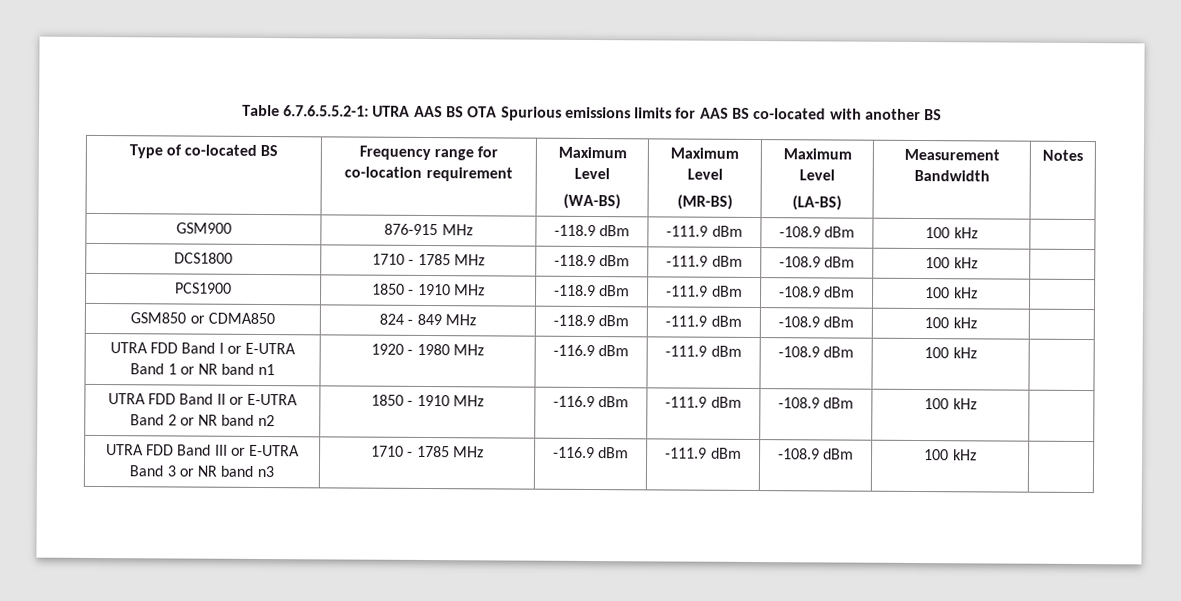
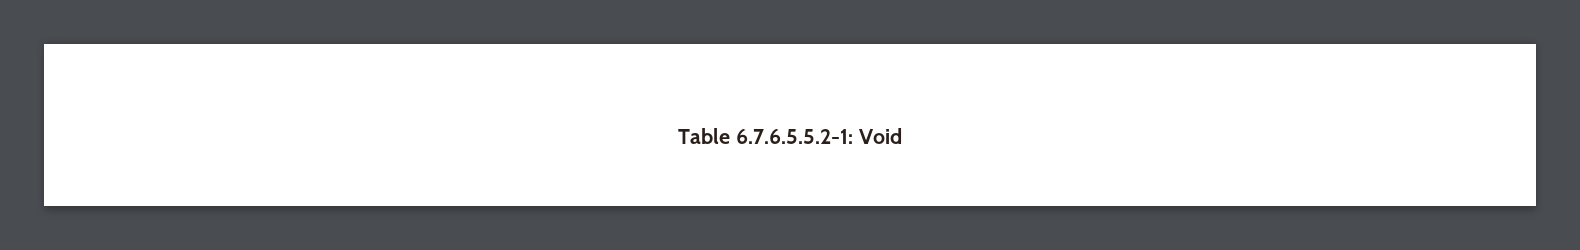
[372,105,943,121] [128,144,279,159] [358,145,499,161] [344,166,513,182] [557,146,627,159] [574,167,610,180] [563,193,621,210] [670,147,739,159] [686,168,723,180] [676,194,733,210] [782,148,852,160] [799,169,835,181] [792,195,842,211] [903,148,1000,161] [913,169,990,182] [1042,149,1083,162] [175,222,232,234] [384,223,473,236] [553,224,631,237] [666,225,743,237] [778,226,856,238] [925,227,978,239] [174,252,233,264] [372,253,485,266] [553,254,631,267] [666,255,743,267] [778,256,856,268] [925,257,978,269] [175,282,232,294] [372,283,485,296] [553,284,631,297] [666,285,743,297] [778,286,856,298] [925,287,978,299] [130,312,275,325] [379,313,476,326] [552,314,630,327] [665,315,742,327] [777,316,855,328] [924,317,977,329] [109,342,297,355] [130,363,275,376] [371,343,484,356] [552,344,630,357] [665,345,742,357] [777,346,855,358] [924,347,977,359] [107,393,299,406] [130,414,275,427] [371,394,484,407] [552,395,630,408] [665,396,742,408] [777,397,855,409] [924,398,977,410] [105,444,301,457] [129,465,274,478] [371,445,484,458] [552,446,630,459] [665,447,742,459] [777,448,855,460] [924,449,977,461] UTRA AAS BS OTA Spurious emissions limits for AAS BS co-located with another BS // Type of co-located BS | Frequency range for co-location requirement | Maximum Level // (WA-BS) | Maximum Level // (MR-BS) | Maximum Level // (LA-BS) | Measurement Bandwidth | Notes // GSM900 | 876-915 MHz | -118.9 dBm | -111.9 dBm | -108.9 dBm | 100 kHz | // DCS1800 | 1710 - 1785 MHz | -118.9 dBm | -111.9 dBm | -108.9 dBm | 100 kHz | // PCS1900 | 1850 - 1910 MHz | -118.9 dBm | -111.9 dBm | -108.9 dBm | 100 kHz | // GSM850 or CDMA850 | 824 - 849 MHz | -118.9 dBm | -111.9 dBm | -108.9 dBm | 100 kHz | // UTRA FDD Band I or E-UTRA Band 1 or NR band n1 | 1920 - 1980 MHz | -116.9 dBm | -111.9 dBm | -108.9 dBm | 100 kHz | // UTRA FDD Band II or E-UTRA Band 2 or NR band n2 | 1850 - 1910 MHz | -116.9 dBm | -111.9 dBm | -108.9 dBm | 100 kHz | // UTRA FDD Band III or E-UTRA Band 3 or NR band n3 | 1710 - 1785 MHz | -116.9 dBm | -111.9 dBm | -108.9 dBm | 100 kHz | -> [858,128,902,144] Void

